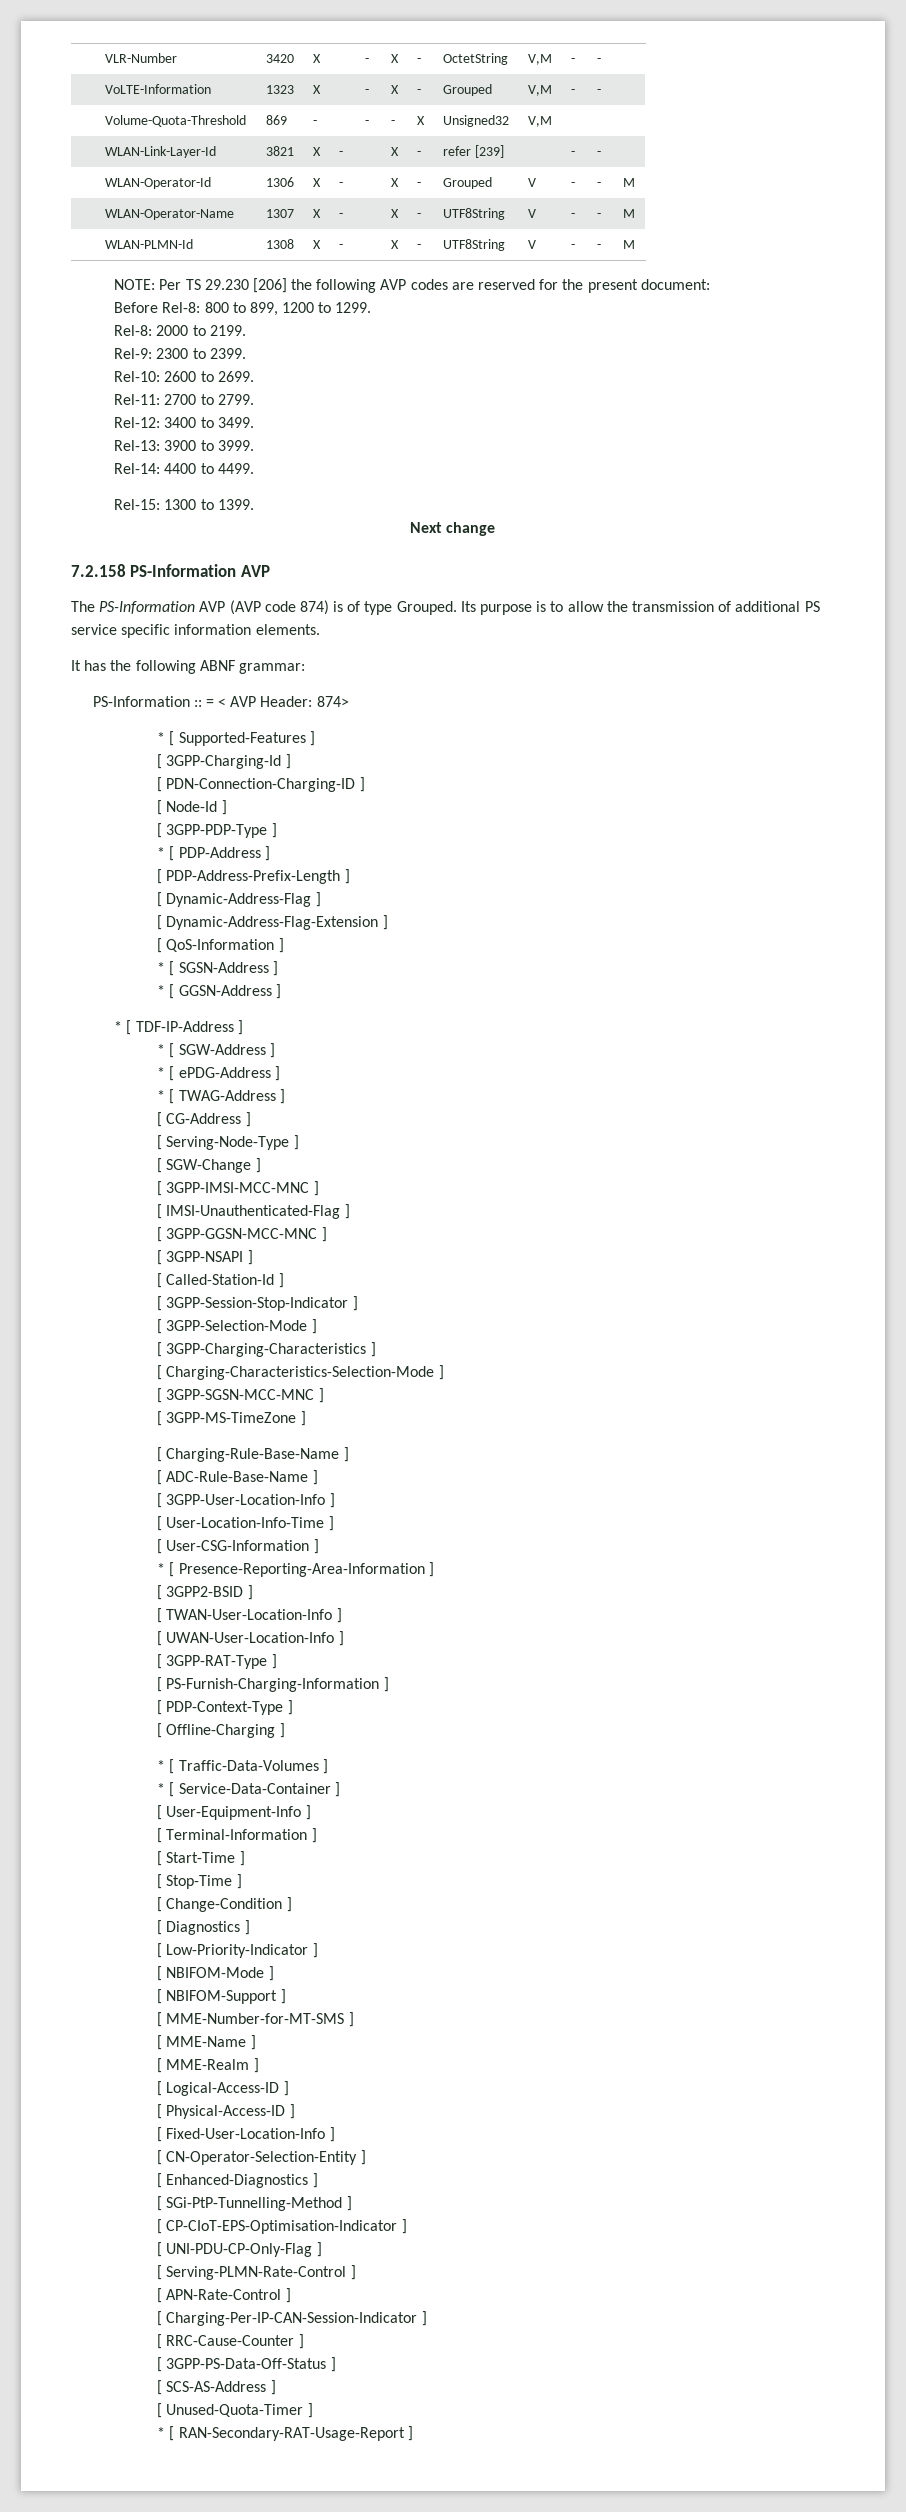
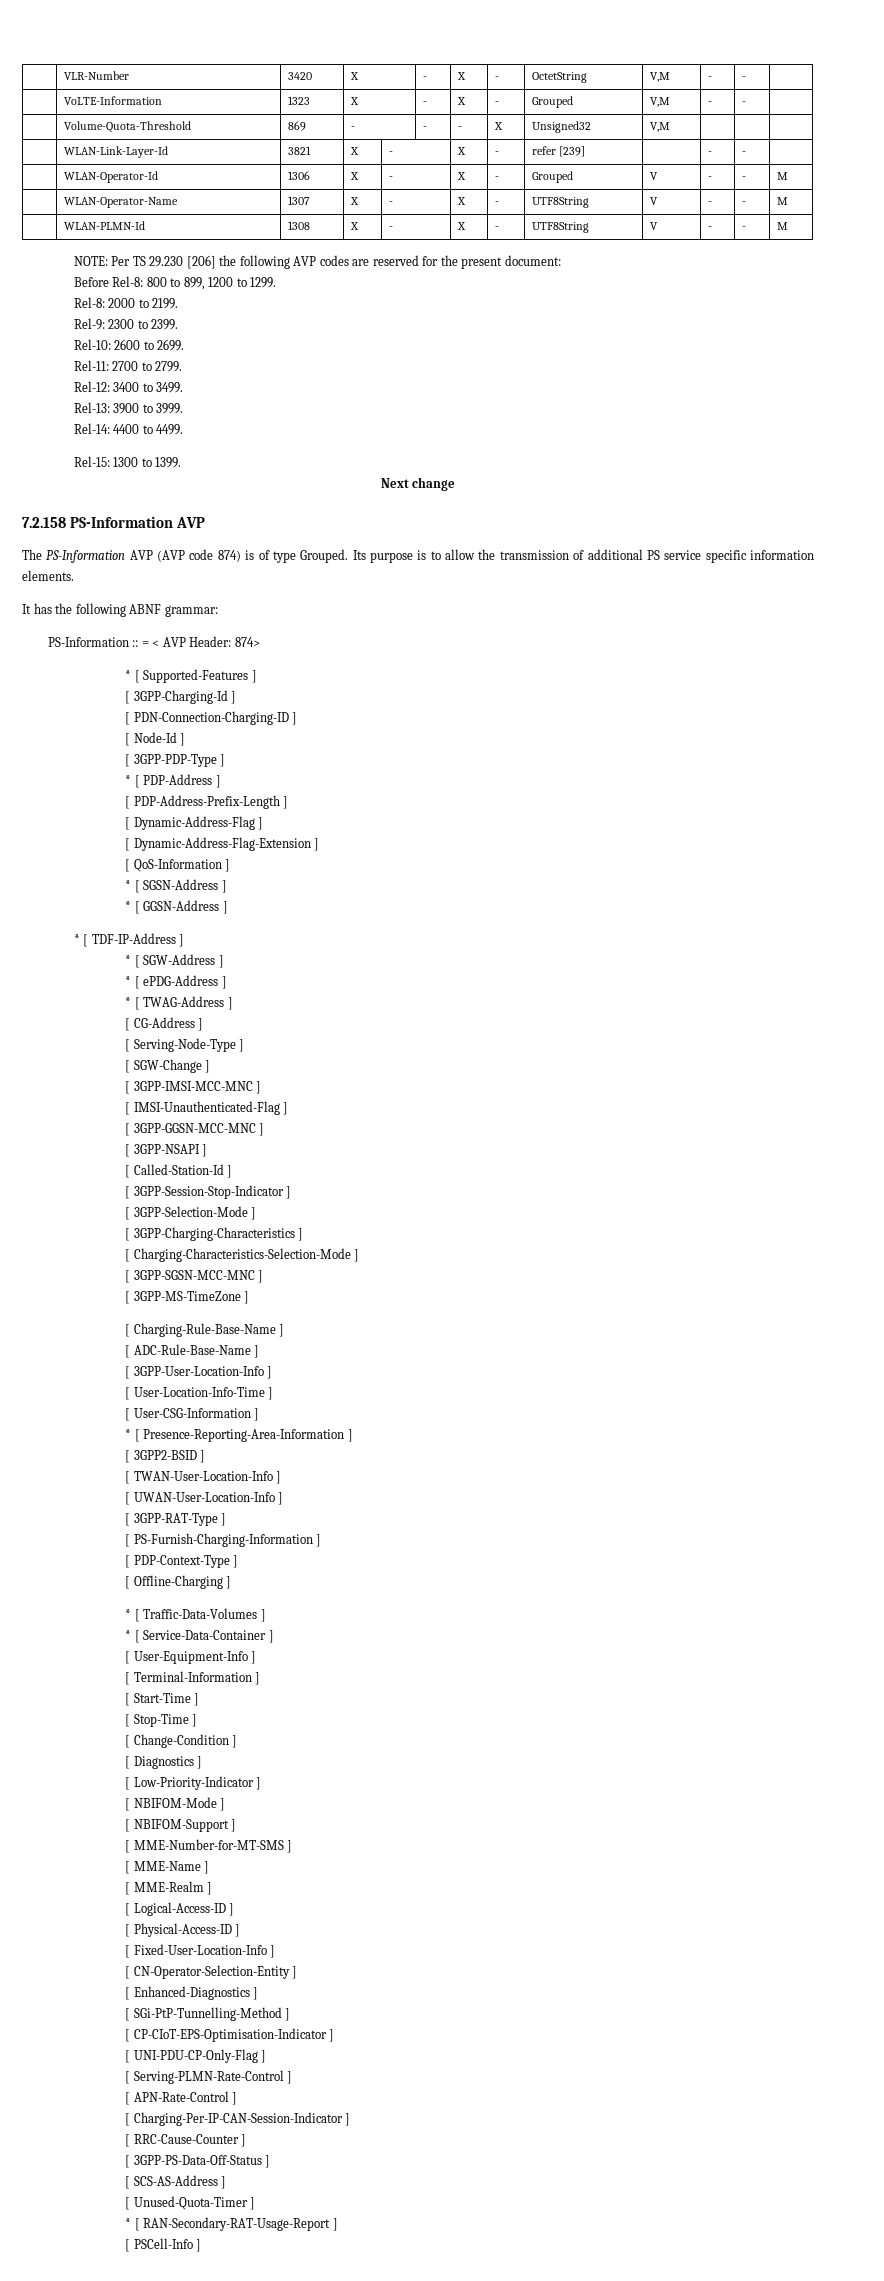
(413, 2433) none -> [125,2238,202,2252] // [ PSCell-Info ]

